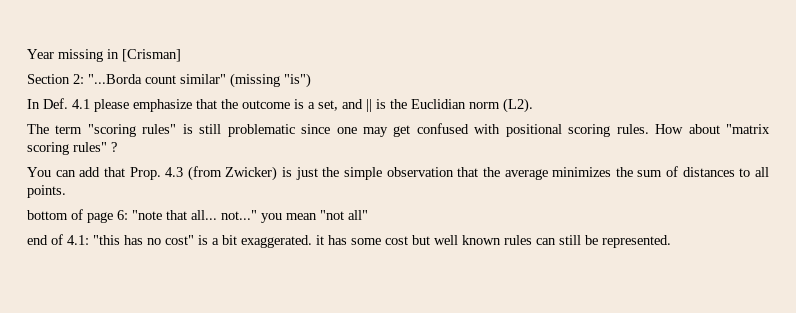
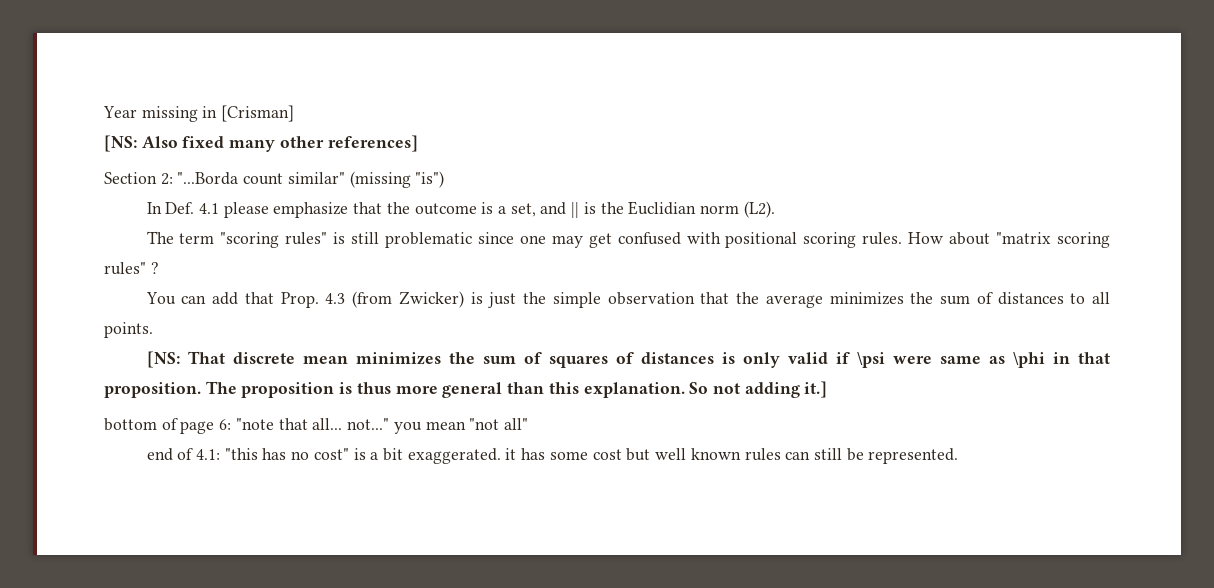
(181, 55) none -> [104,135,418,152] // [NS: Also fixed many other references]
(66, 191) none -> [146,351,1111,368] [104,381,828,398] // [NS: That discrete mean minimizes the sum of squares of distances is only valid if \psi were same as \phi in that proposition. The proposition is thus more general than this explanation. So not adding it.]

